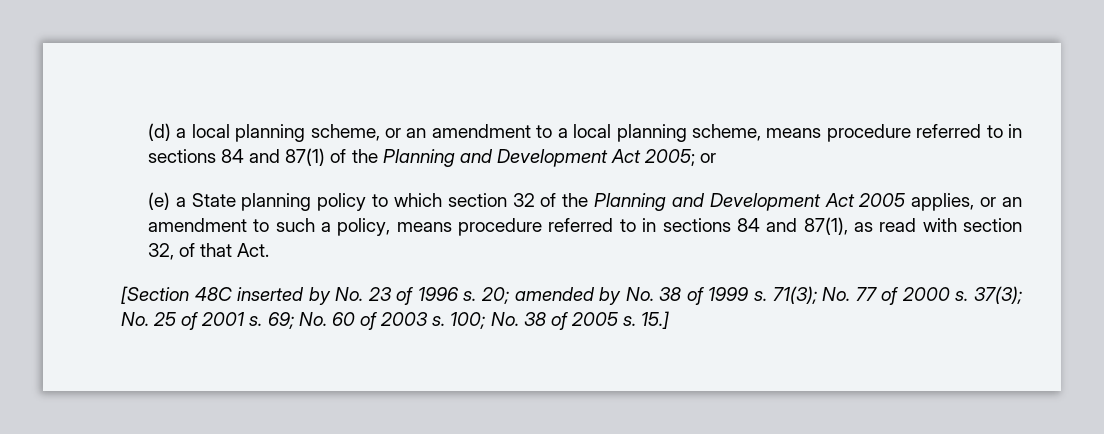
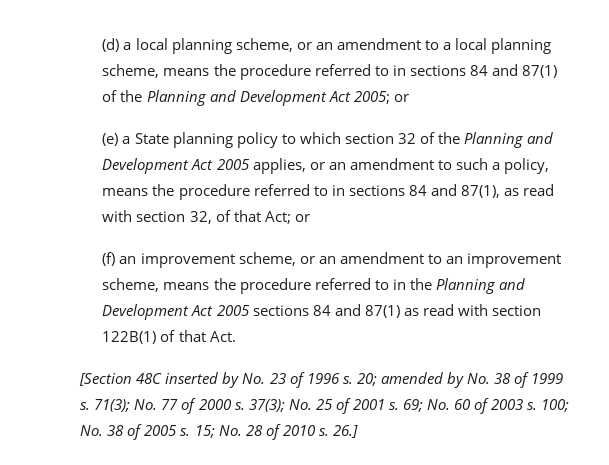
(822, 133) none -> [213,64,236,76] the
(452, 227) none -> [152,184,175,196] the
(233, 250) none -> [264,211,310,224] [102,252,561,268] [102,278,525,294] [102,304,541,320] [102,330,206,344] Act; or // (f) an improvement scheme, or an amendment to an improvement scheme, means the procedure referred to in the Planning and Development Act 2005 sections 84 and 87(1) as read with section 122B(1) of that
[641,311,670,329] 15.] -> [194,424,358,440] 15; No. 28 of 2010 s. 26.]

